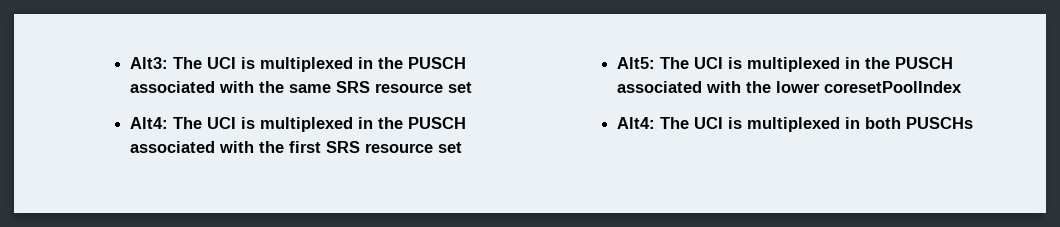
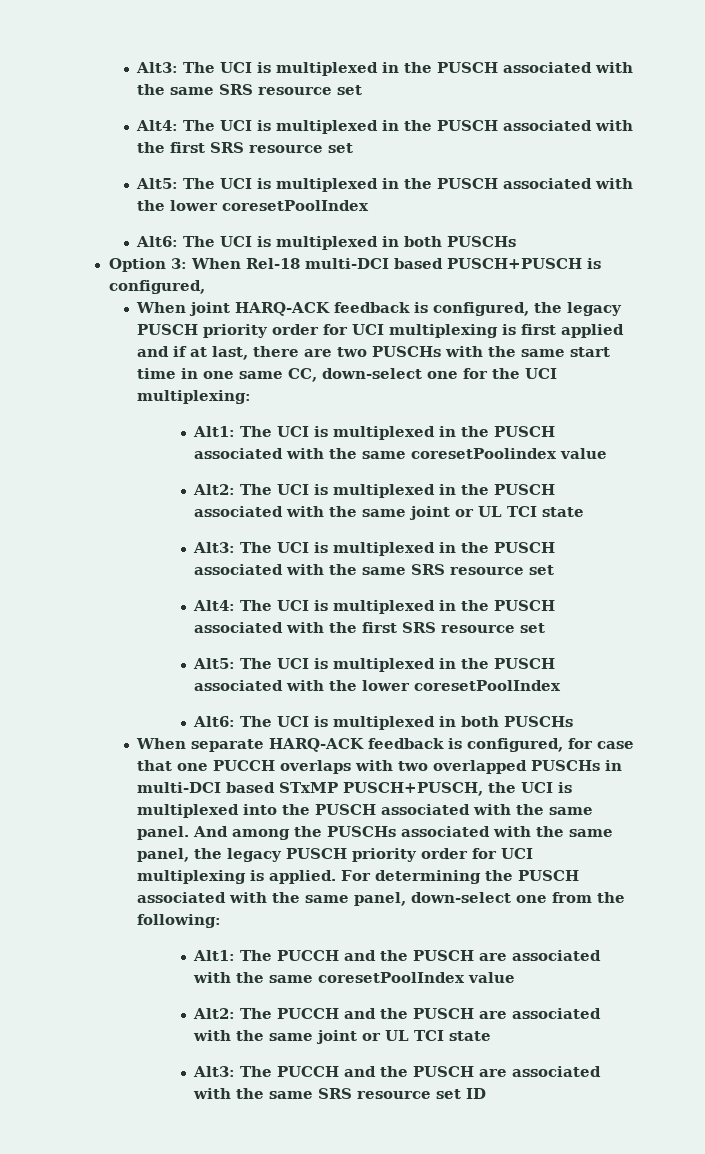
[616,117,973,132] Alt4: The UCI is multiplexed in both PUSCHs -> [136,236,517,250] [108,258,601,272] [108,280,205,294] [136,302,623,316] [137,324,625,338] [137,346,611,360] [137,368,558,382] [137,390,252,404] [193,426,556,440] [194,448,608,459] [193,484,556,498] [194,506,585,520] [193,542,556,556] [194,564,555,575] [193,600,556,614] [194,622,546,633] [193,658,556,672] [194,680,562,691] [193,716,574,730] [136,738,635,752] [137,760,623,774] [137,782,573,796] [137,804,594,818] [137,826,614,840] [137,848,534,862] [137,870,580,884] [137,892,626,906] [137,914,222,928] [193,950,602,961] [193,972,516,983] [193,1008,602,1019] [193,1030,492,1044] [193,1066,602,1077] [193,1088,487,1099] Alt6: The UCI is multiplexed in both PUSCHs // Option 3: When Rel-18 multi-DCI based PUSCH+PUSCH is configured, // When joint HARQ-ACK feedback is configured, the legacy PUSCH priority order for UCI multiplexing is first applied and if at last, there are two PUSCHs with the same start time in one same CC, down-select one for the UCI multiplexing: // Alt1: The UCI is multiplexed in the PUSCH associated with the same coresetPoolindex value // Alt2: The UCI is multiplexed in the PUSCH associated with the same joint or UL TCI state // Alt3: The UCI is multiplexed in the PUSCH associated with the same SRS resource set // Alt4: The UCI is multiplexed in the PUSCH associated with the first SRS resource set // Alt5: The UCI is multiplexed in the PUSCH associated with the lower coresetPoolIndex // Alt6: The UCI is multiplexed in both PUSCHs // When separate HARQ-ACK feedback is configured, for case that one PUCCH overlaps with two overlapped PUSCHs in multi-DCI based STxMP PUSCH+PUSCH, the UCI is multiplexed into the PUSCH associated with the same panel. And among the PUSCHs associated with the same panel, the legacy PUSCH priority order for UCI multiplexing is applied. For determining the PUSCH associated with the same panel, down-select one from the following: // Alt1: The PUCCH and the PUSCH are associated with the same coresetPoolIndex value // Alt2: The PUCCH and the PUSCH are associated with the same joint or UL TCI state // Alt3: The PUCCH and the PUSCH are associated with the same SRS resource set ID

